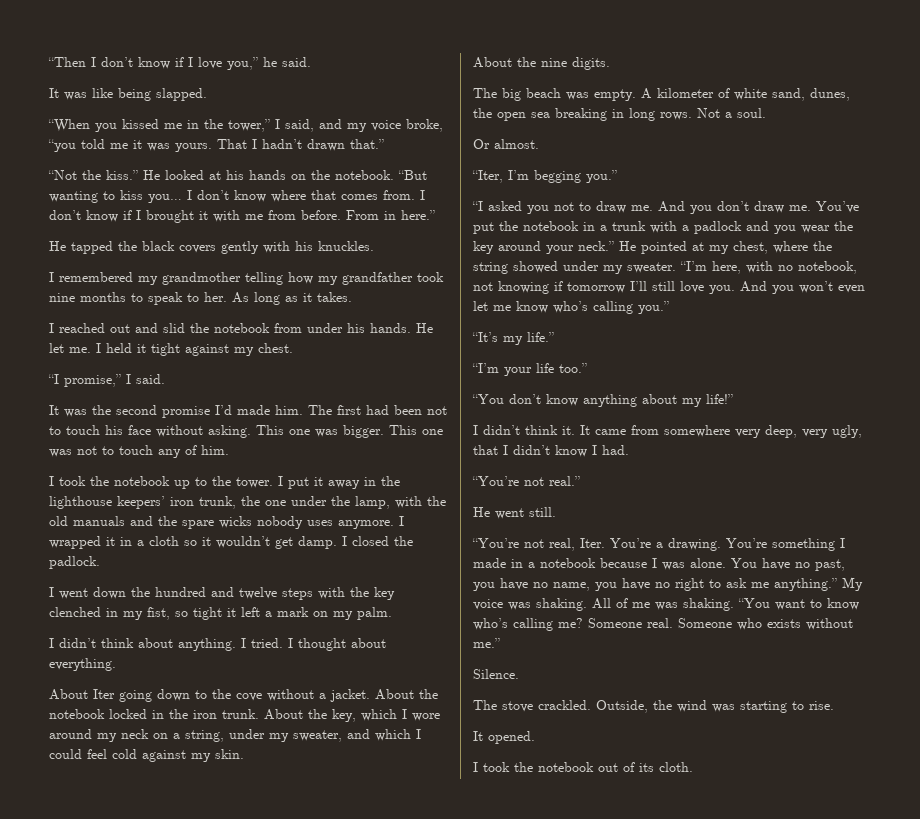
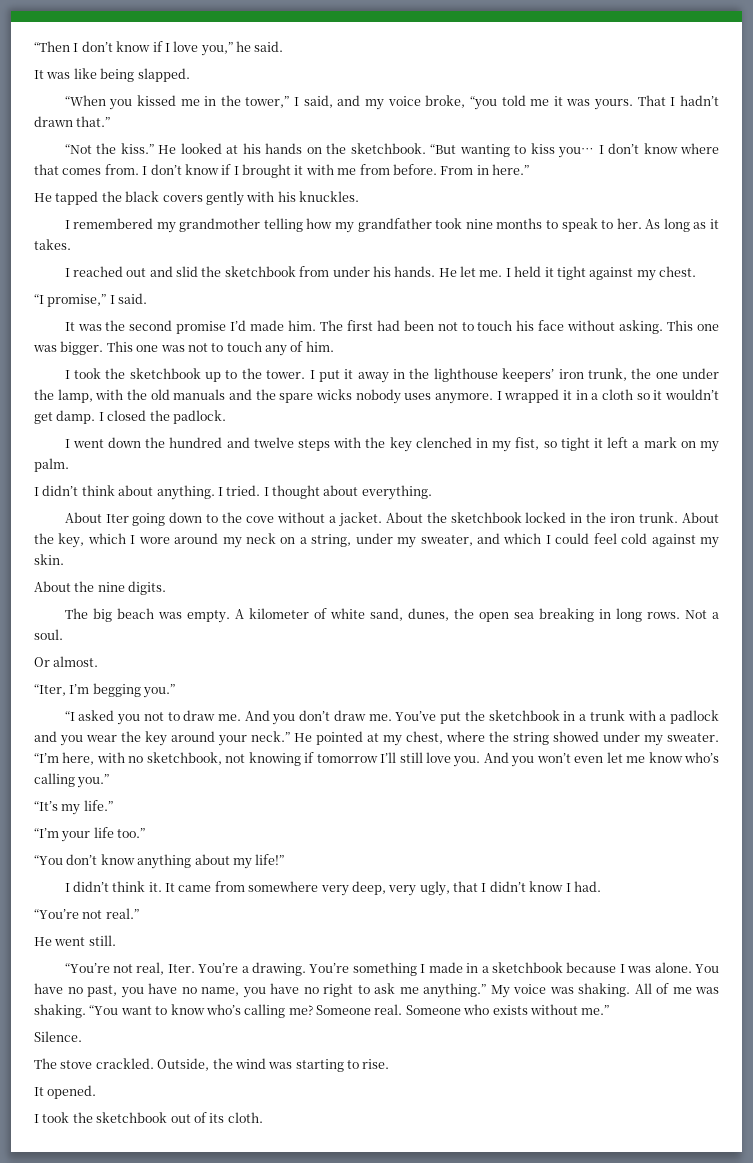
[335,170,394,180] notebook. -> [350,143,426,154] sketchbook.
[214,323,270,333] notebook -> [224,266,296,277] sketchbook
[114,476,170,486] notebook -> [129,368,201,379] sketchbook
[49,709,105,719] notebook -> [450,512,522,523] sketchbook
[523,221,579,231] notebook -> [488,710,560,721] sketchbook
[798,261,857,274] notebook, -> [146,752,222,765] sketchbook,
[540,558,596,568] notebook -> [491,962,563,973] sketchbook
[538,762,594,772] notebook -> [96,1112,168,1123] sketchbook

